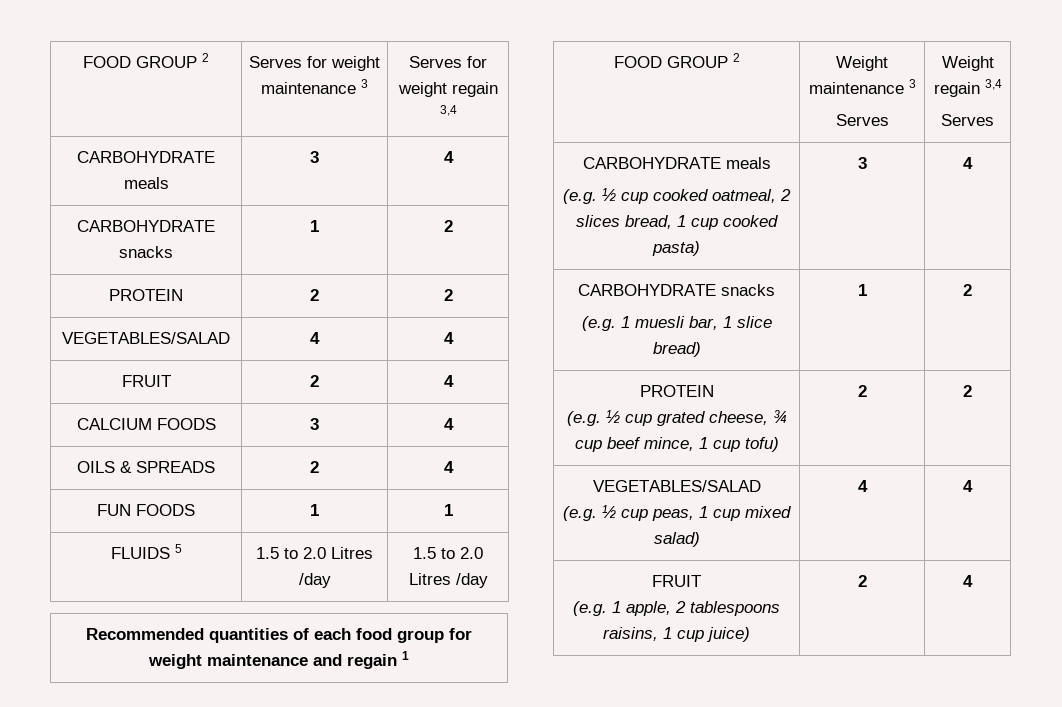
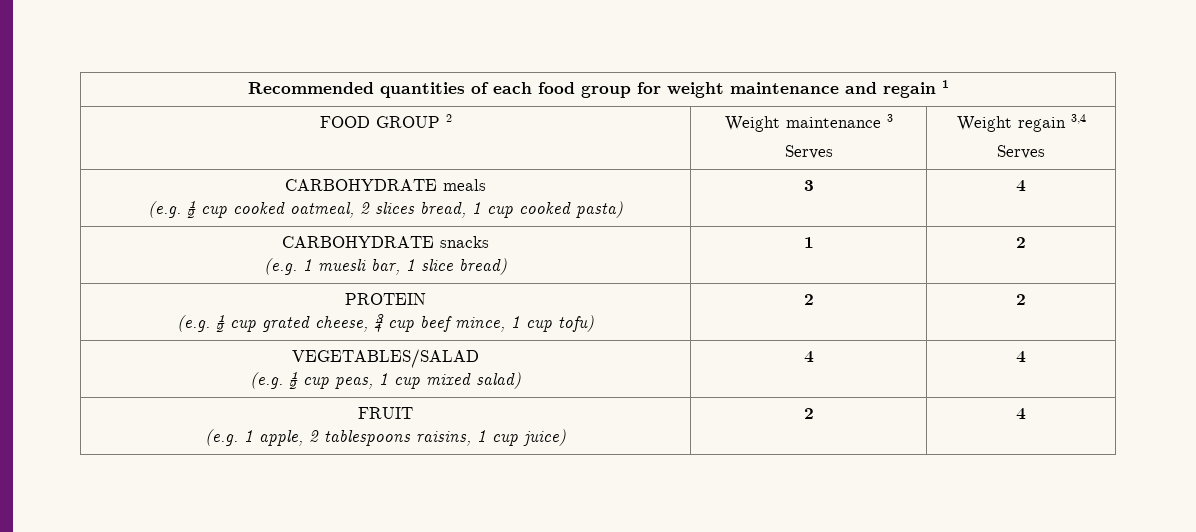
[83,53,209,68] [249,56,380,71] [261,79,368,94] [409,56,487,68] [397,82,498,97] [439,105,457,116] [77,151,215,163] [123,177,169,189] [310,151,319,163] [443,151,454,163] [77,220,215,232] [119,246,173,258] [310,220,319,232] [443,220,453,232] [109,289,183,301] [310,289,319,301] [443,289,453,301] [62,332,230,344] [310,332,320,344] [443,332,454,344] [121,375,171,387] [310,375,319,387] [443,375,454,387] [76,418,216,430] [310,418,319,430] [443,418,454,430] [77,461,215,473] [310,461,319,473] [443,461,454,473] [97,504,195,516] [310,504,319,516] [443,504,453,516] [110,544,182,559] [256,547,373,559] [298,573,331,588] [413,547,483,559] [408,573,488,588] FOOD GROUP 2 | Serves for weight maintenance 3 | Serves for weight regain 3,4 // CARBOHYDRATE meals | 3 | 4 // CARBOHYDRATE snacks | 1 | 2 // PROTEIN | 2 | 2 // VEGETABLES/SALAD | 4 | 4 // FRUIT | 2 | 4 // CALCIUM FOODS | 3 | 4 // OILS & SPREADS | 2 | 4 // FUN FOODS | 1 | 1 // FLUIDS 5 | 1.5 to 2.0 Litres /day | 1.5 to 2.0 Litres /day // -> (247, 88) none

